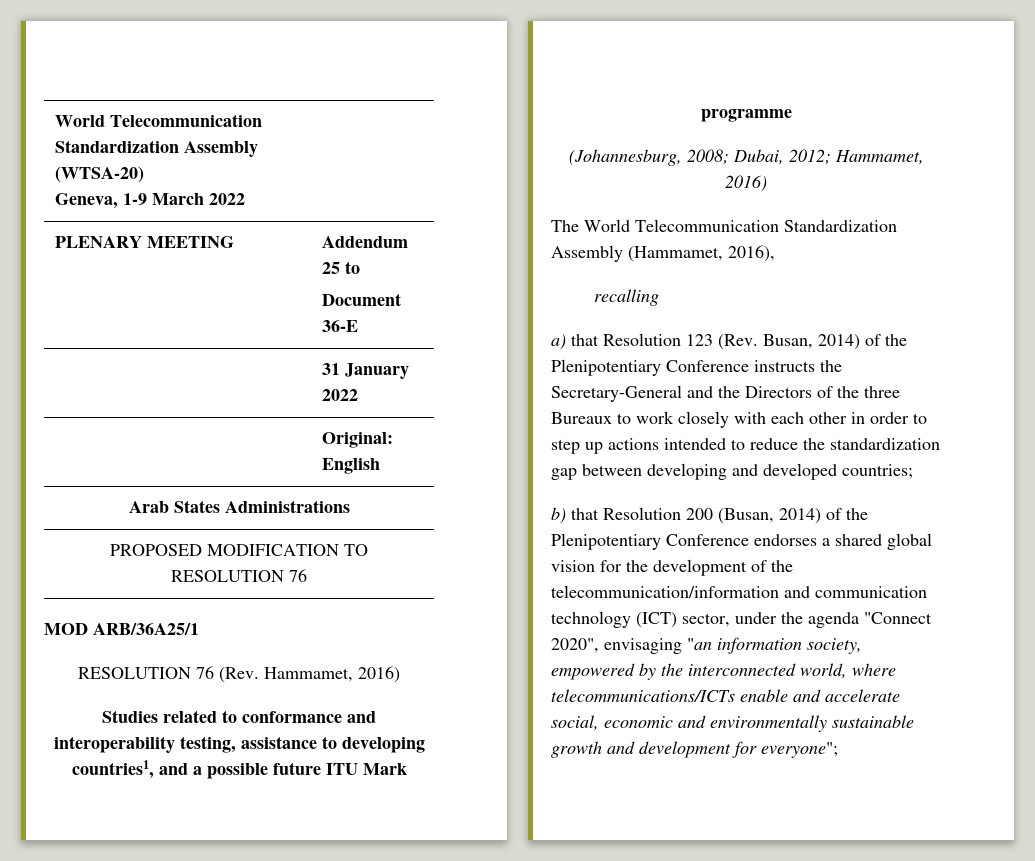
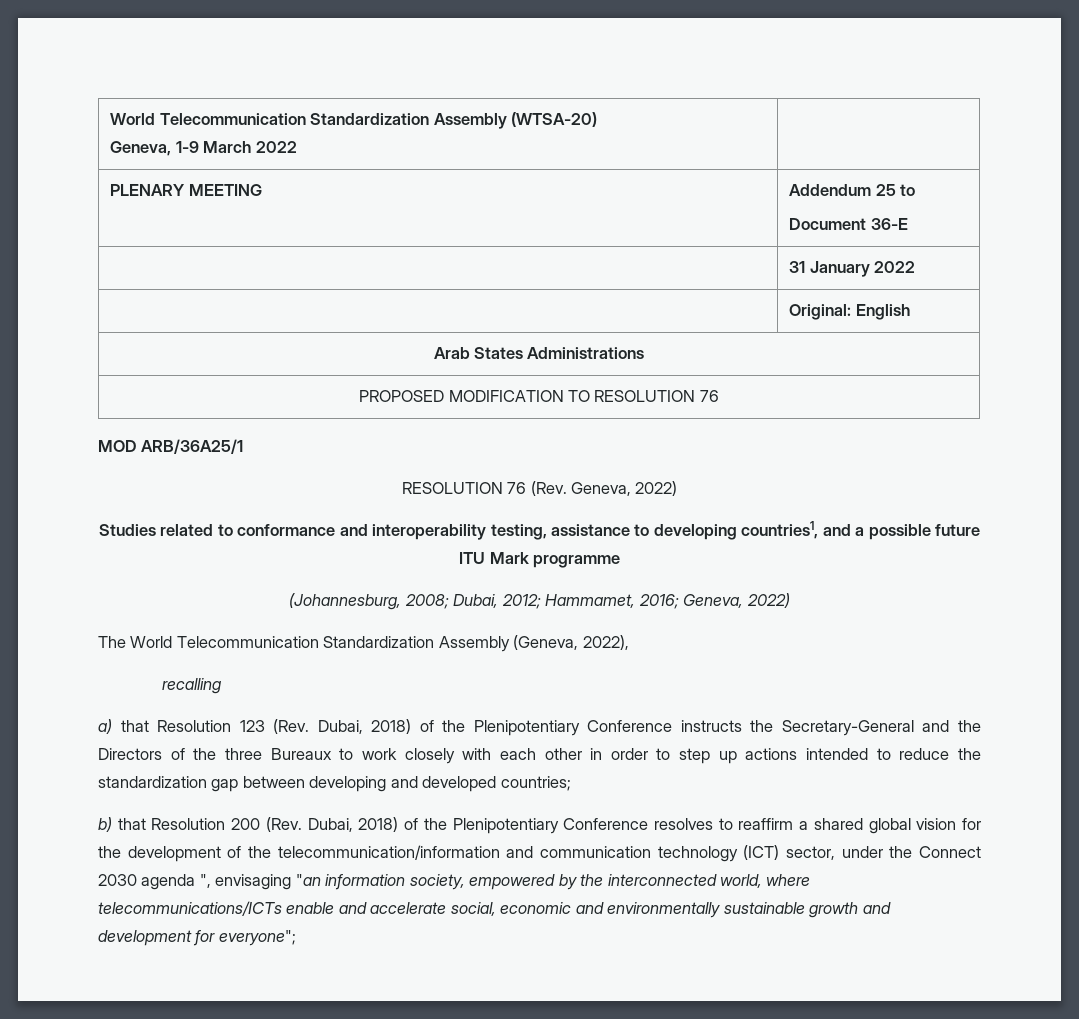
[264,666,400,683] Hammamet, 2016) -> [570,481,678,496] Geneva, 2022)
[725,175,767,192] 2016) -> [638,593,790,609] 2016; Geneva, 2022)
[628,245,775,262] (Hammamet, 2016), -> [513,635,629,650] (Geneva, 2022),
[763,334,860,350] Busan, 2014) -> [317,719,412,734] Dubai, 2018)
[718,508,868,524] [551,533,817,550] (Busan, 2014) of the Plenipotentiary Conference endorses -> [265,817,794,834] (Rev. Dubai, 2018) of the Plenipotentiary Conference resolves to reaffirm
[808,612,932,628] [551,638,599,653] agenda "Connect 2020", -> [918,846,981,858] [98,874,211,890] Connect 2030 agenda ",

